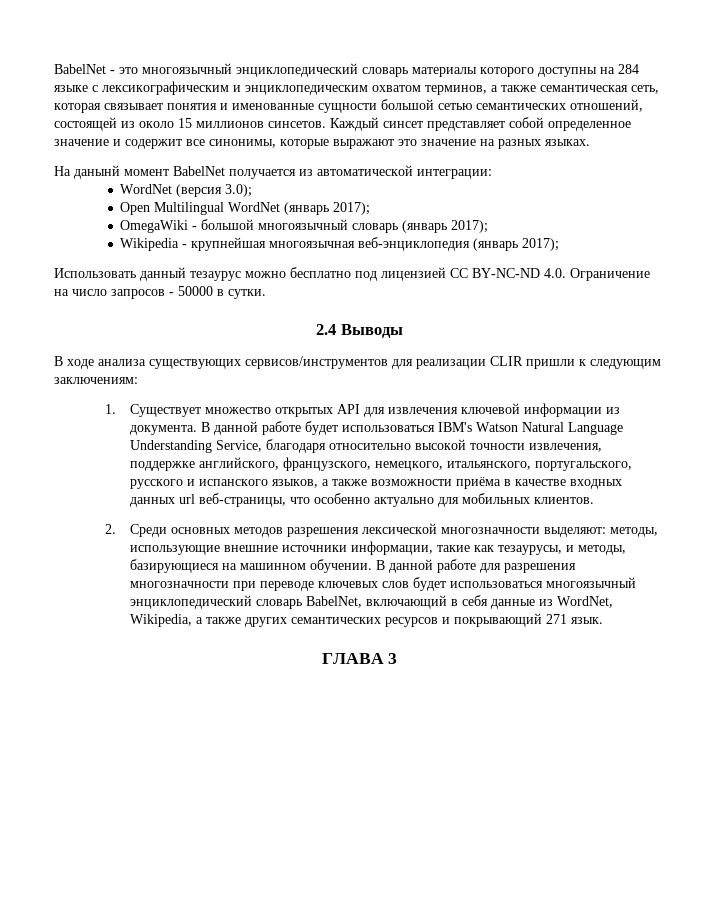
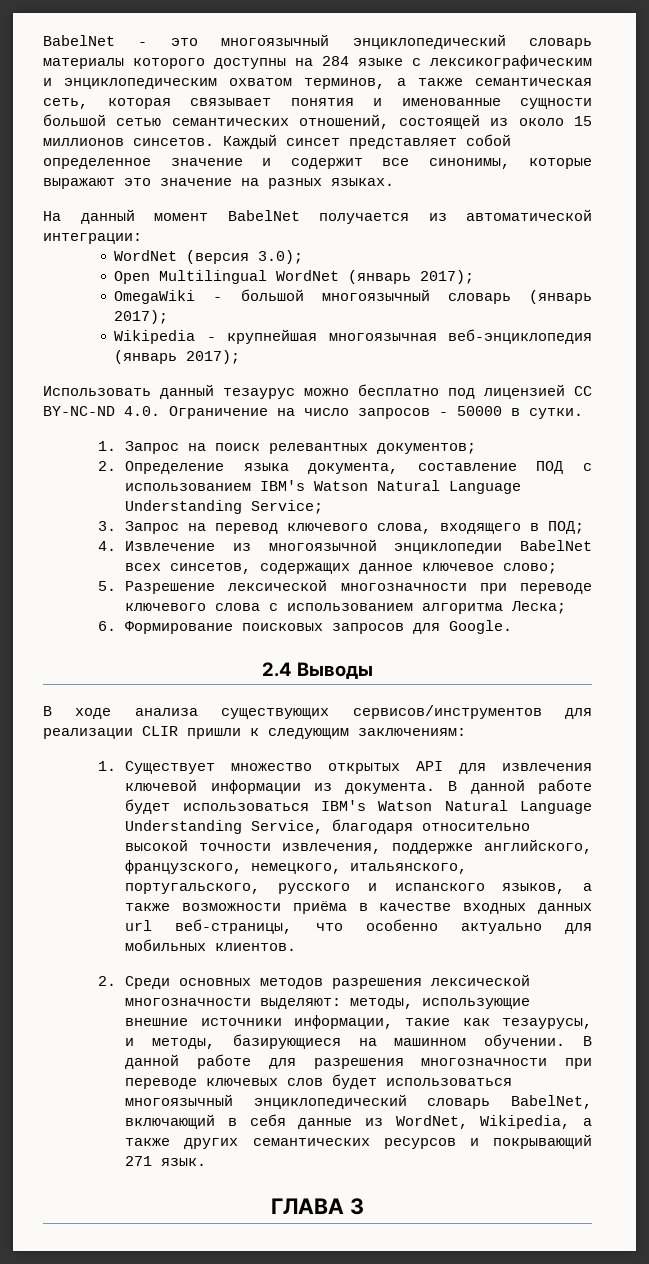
[74,165,120,179] данынй -> [80,209,135,224] данный
(266, 294) none -> [97,441,477,454] [97,461,592,474] [125,480,522,494] [125,500,324,514] [97,521,585,534] [97,539,592,554] [125,563,558,574] [97,579,592,594] [125,601,567,614] [97,620,513,634] // 1. Запрос на поиск релевантных документов; // 2. Определение языка документа, составление ПОД с использованием IBM's Watson Natural Language Understanding Service; // 3. Запрос на перевод ключевого слова, входящего в ПОД; // 4. Извлечение из многоязычной энциклопедии BabelNet всех синсетов, содержащих данное ключевое слово; // 5. Разрешение лексической многозначности при переводе ключевого слова с использованием алгоритма Леска; // 6. Формирование поисковых запросов для Google.

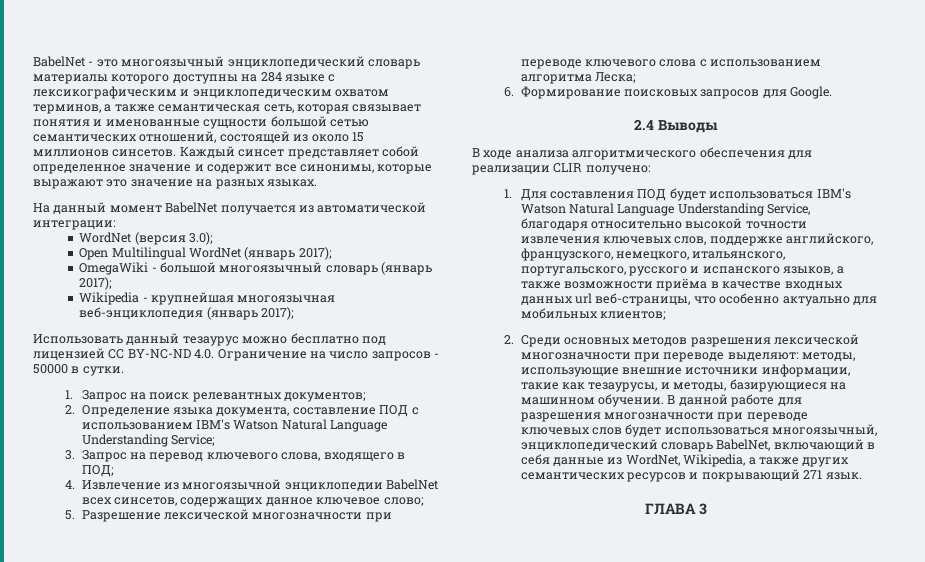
[221,705,542,719] существующих сервисов/инструментов -> [572,147,785,160] алгоритмического обеспечения
[187,728,466,739] [97,761,593,774] [125,779,592,794] пришли к следующим заключениям: // 1. Существует множество открытых API для извлечения ключевой информации из документа. В данной работе -> [585,165,651,175] [504,189,667,201] получено: // 1. Для составления ПОД
[282,843,382,854] извлечения, -> [520,236,707,245] извлечения ключевых слов,
[215,943,297,951] клиентов. -> [600,311,667,320] клиентов;
(252, 1002) none -> [634,352,725,362] при переводе
[125,1094,234,1106] многоязычный -> [772,424,878,436] многоязычный,

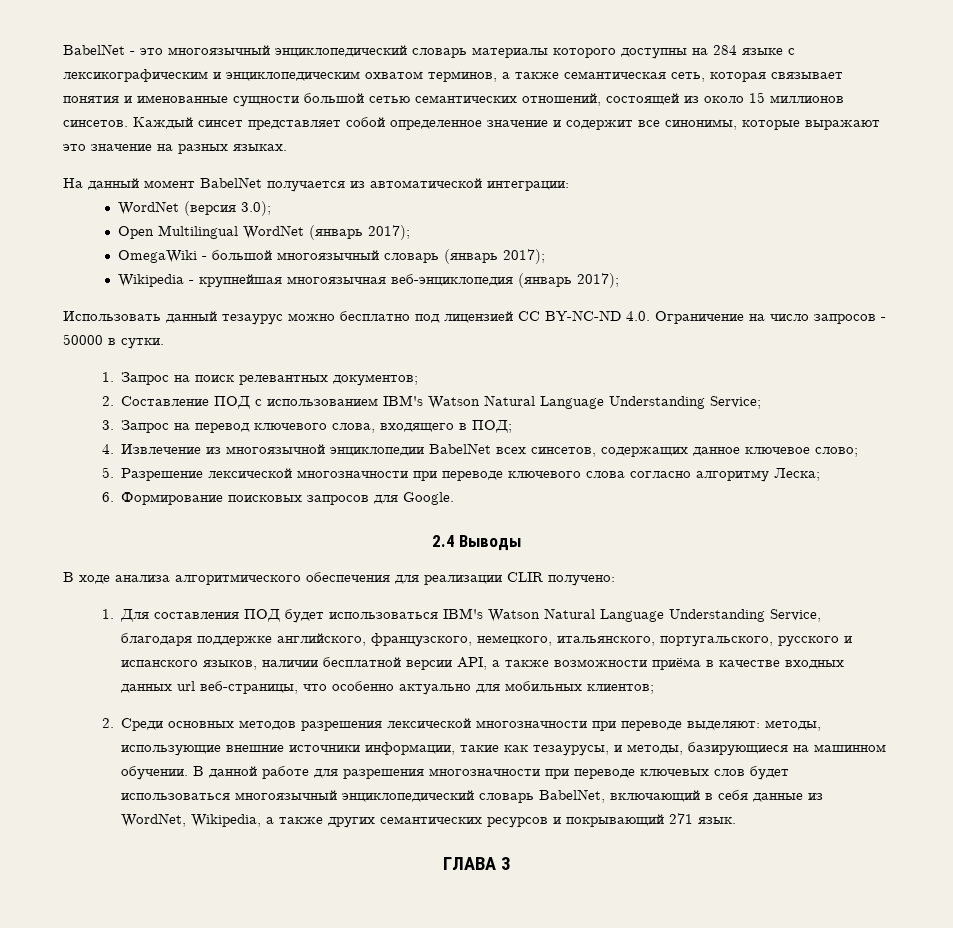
[81,405,376,417] Определение языка документа, составление -> [121,396,210,406] Составление
[699,59,822,67] [520,74,592,84] с использованием алгоритма -> [630,470,770,482] согласно алгоритму
[591,218,807,229] [520,236,707,245] относительно высокой точности извлечения ключевых слов, -> (193, 639) none
(834, 270) none -> [262,657,488,670] наличии бесплатной версии API,
[772,424,878,436] многоязычный, -> [235,790,338,800] многоязычный

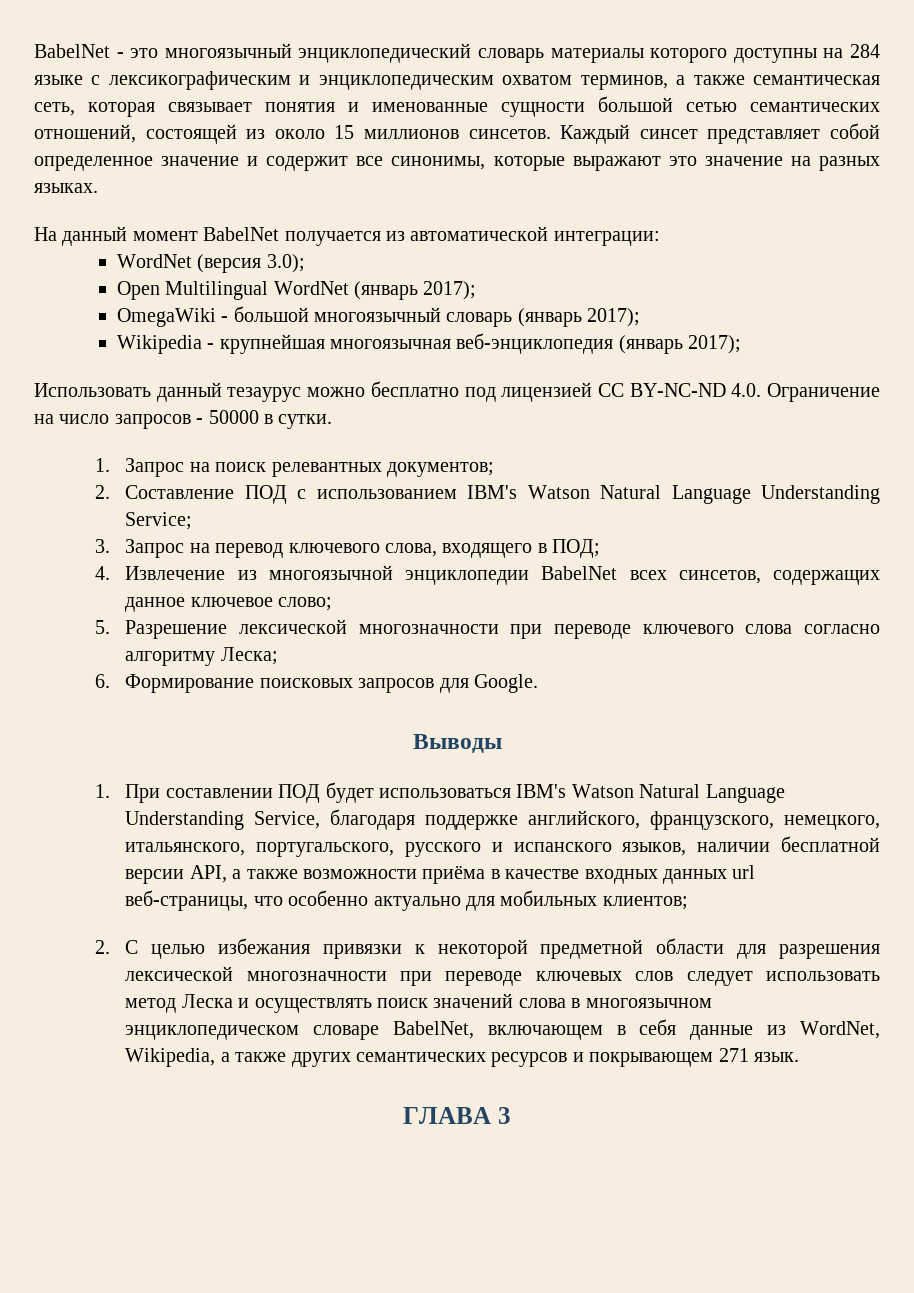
[431,535,455,547] 2.4 -> (538, 683) none
[63,572,615,586] [101,609,240,622] // В ходе анализа алгоритмического обеспечения для реализации CLIR получено: // 1. Для составления -> [94,784,273,803] // 1. При составлении
[121,718,297,731] Среди основных методов -> [125,938,767,959] С целью избежания привязки к некоторой предметной области для
[687,720,822,731] [121,742,887,756] [121,766,790,780] [121,789,701,803] выделяют: методы, использующие внешние источники информации, такие как тезаурусы, и методы, базирующиеся на машинном обучении. В данной работе для разрешения многозначности при переводе ключевых слов будет использоваться многоязычный энциклопедический словарь BabelNet, включающий -> [535,971,880,986] [125,993,712,1013] [125,1021,603,1040] ключевых слов следует использовать метод Леска и осуществлять поиск значений слова в многоязычном энциклопедическом словаре BabelNet, включающем
[566,814,665,827] покрывающий -> [589,1052,714,1067] покрывающем

